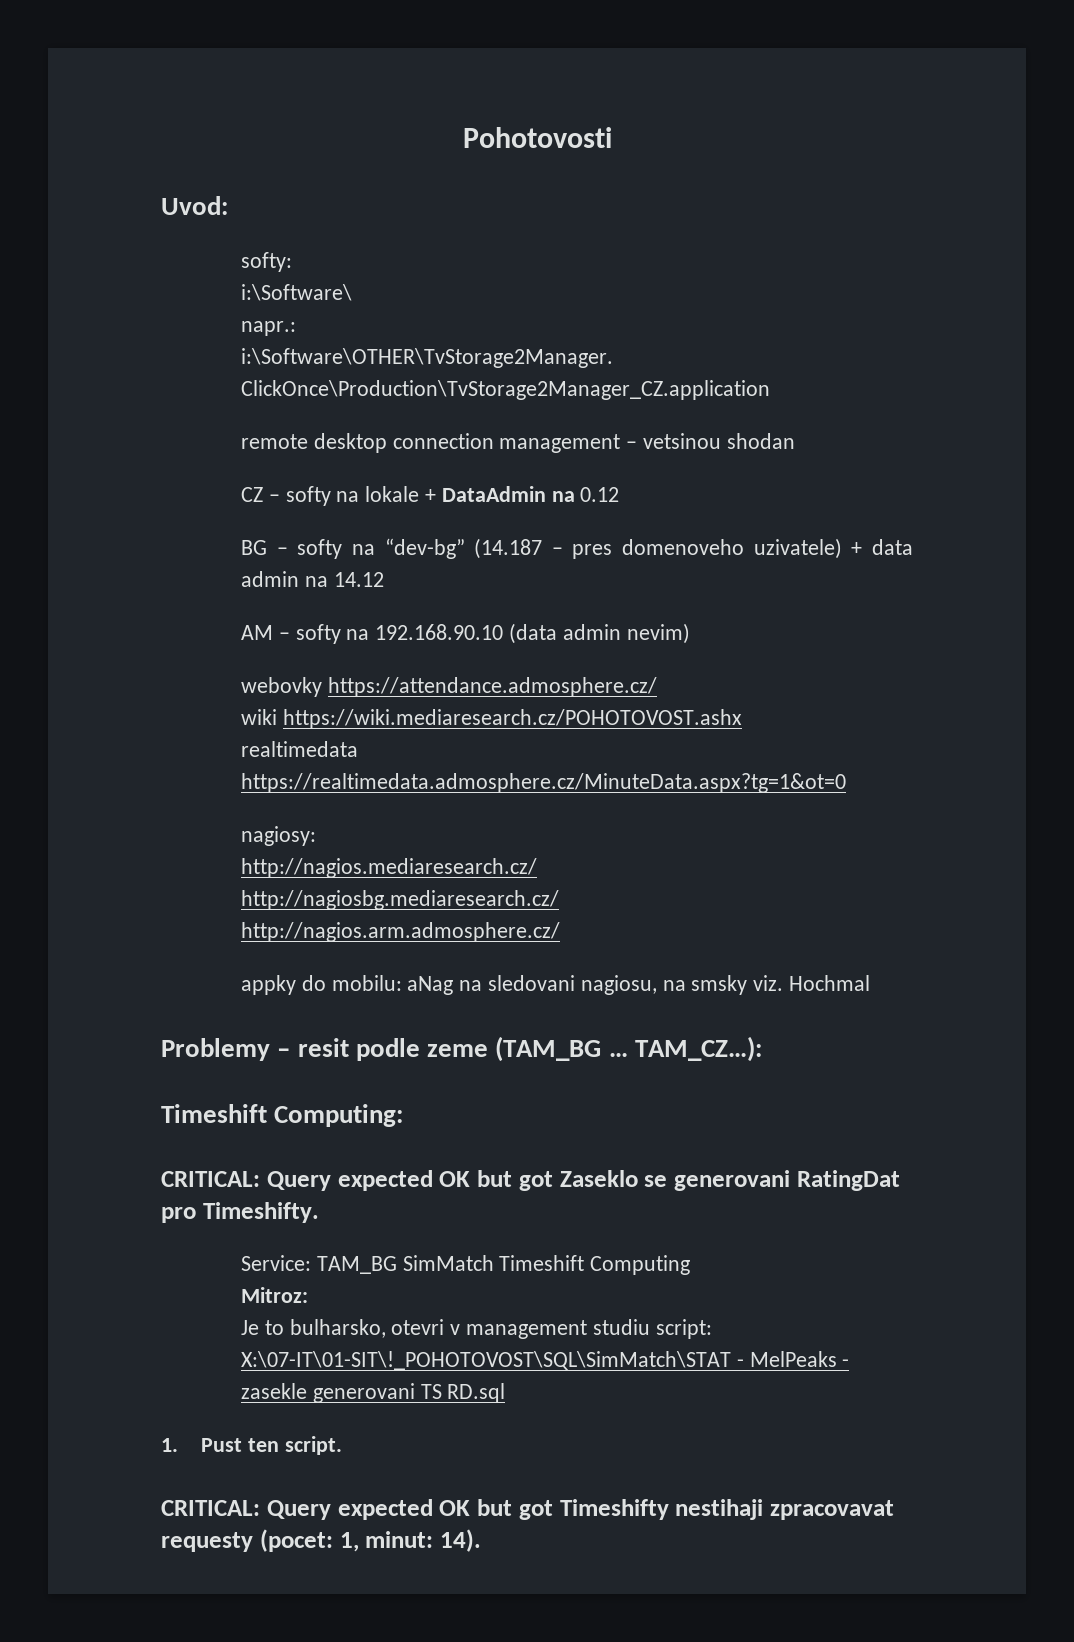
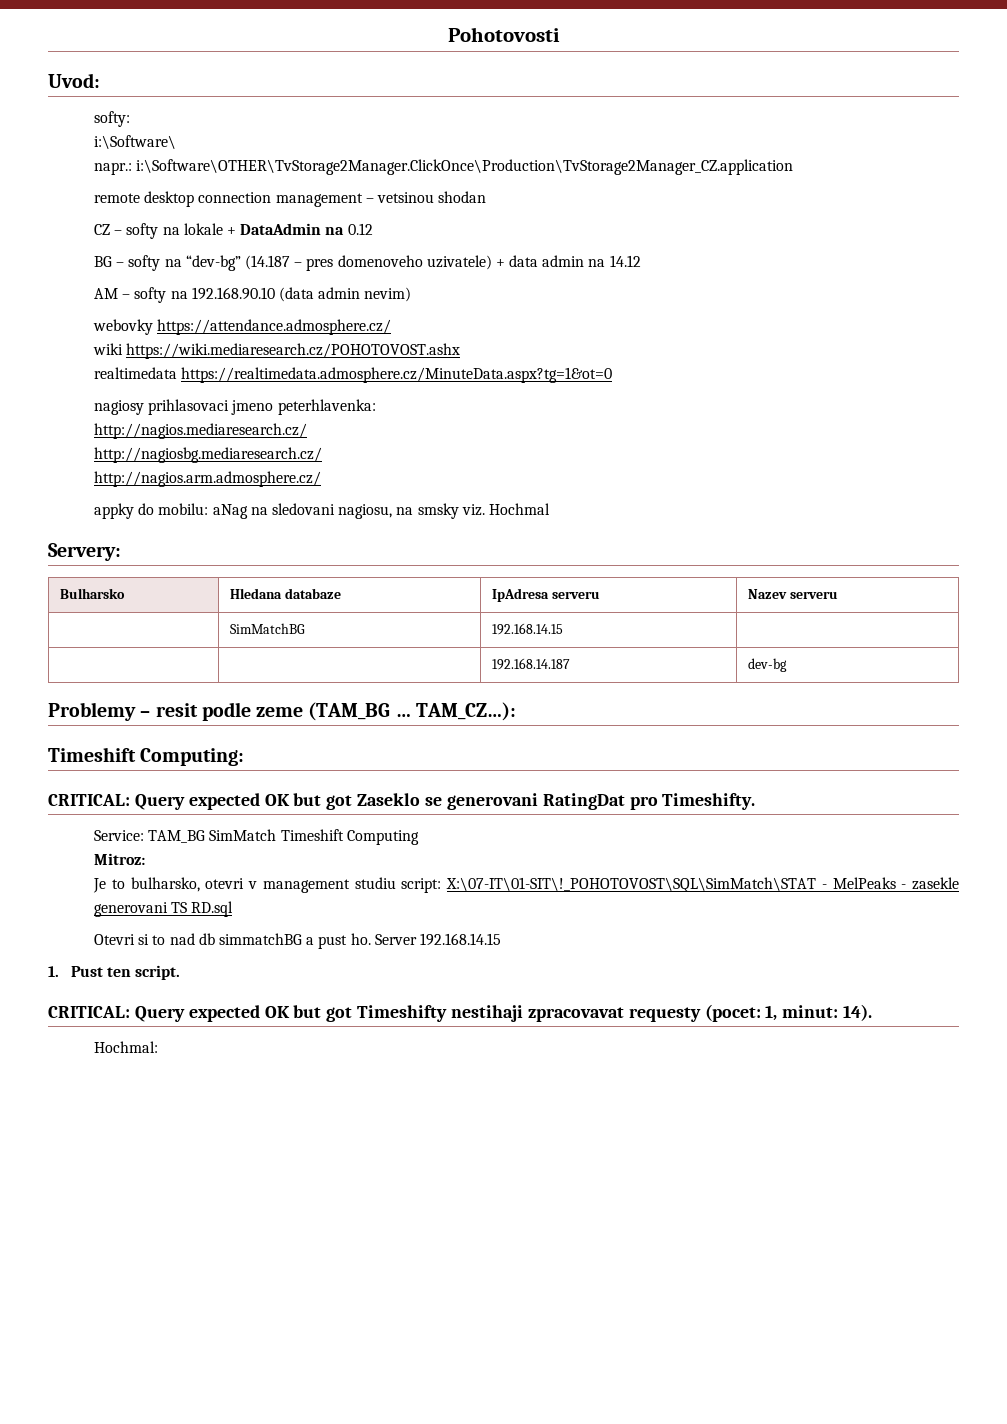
[240,826,316,846] nagiosy: -> [94,399,376,415] nagiosy prihlasovaci jmeno peterhlavenka:
(871, 983) none -> [48,543,121,561] [59,588,125,599] [229,588,341,599] [491,588,600,602] [747,589,838,599] [229,623,305,634] [491,623,563,635] [491,658,570,670] [747,658,787,672] // Servery: // Bulharsko | Hledana databaze | IpAdresa serveru | Nazev serveru // | SimMatchBG | 192.168.14.15 | // | | 192.168.14.187 | dev-bg
(506, 1393) none -> [94,933,501,949] // Otevri si to nad db simmatchBG a pust ho. Server 192.168.14.15
(481, 1540) none -> [94,1041,159,1053] // Hochmal:

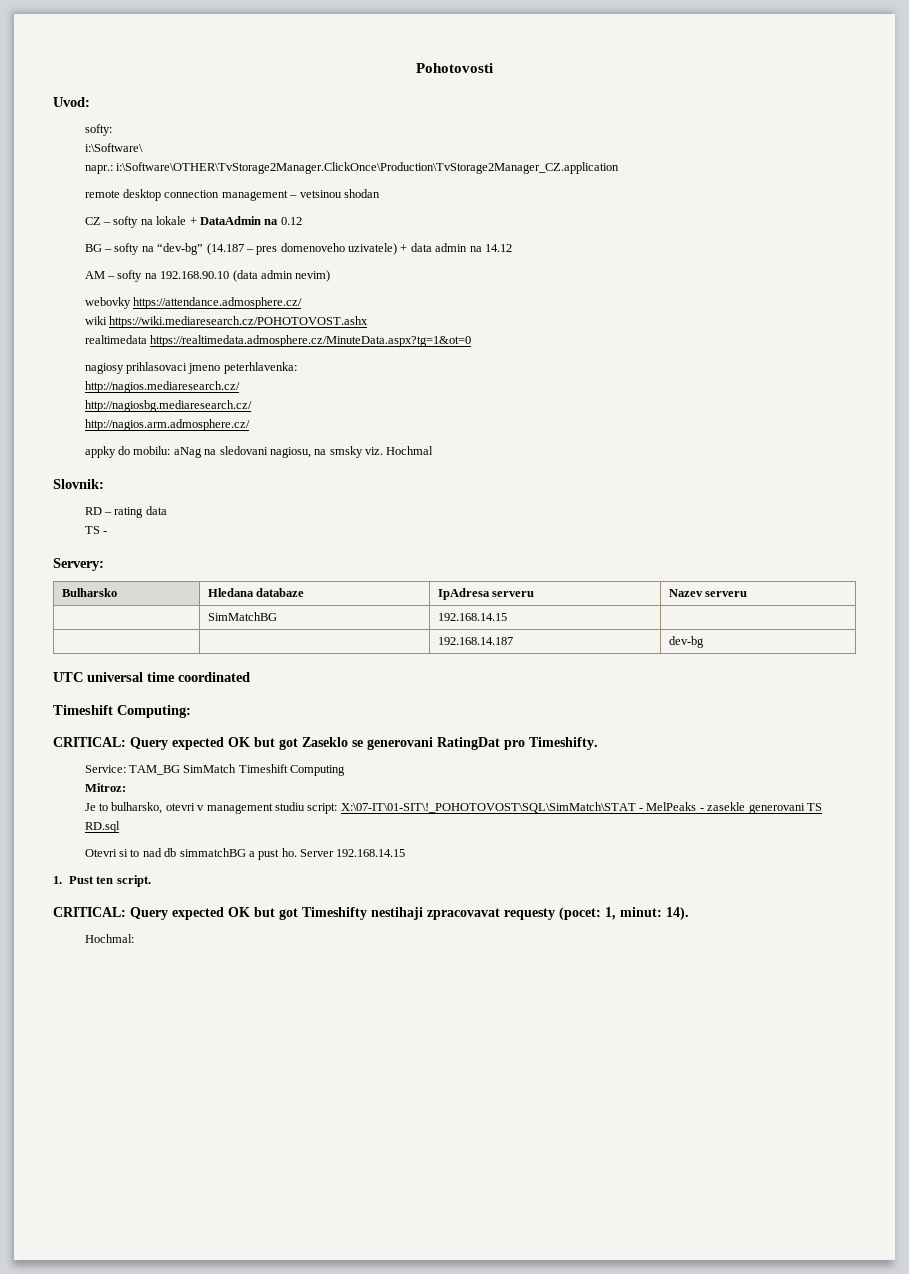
(550, 509) none -> [53,479,104,489] [84,506,167,518] [84,526,108,534] // Slovnik: // RD – rating data // TS -
[48,702,516,721] Problemy – resit podle zeme (TAM_BG … TAM_CZ…): -> [53,672,250,682] UTC universal time coordinated

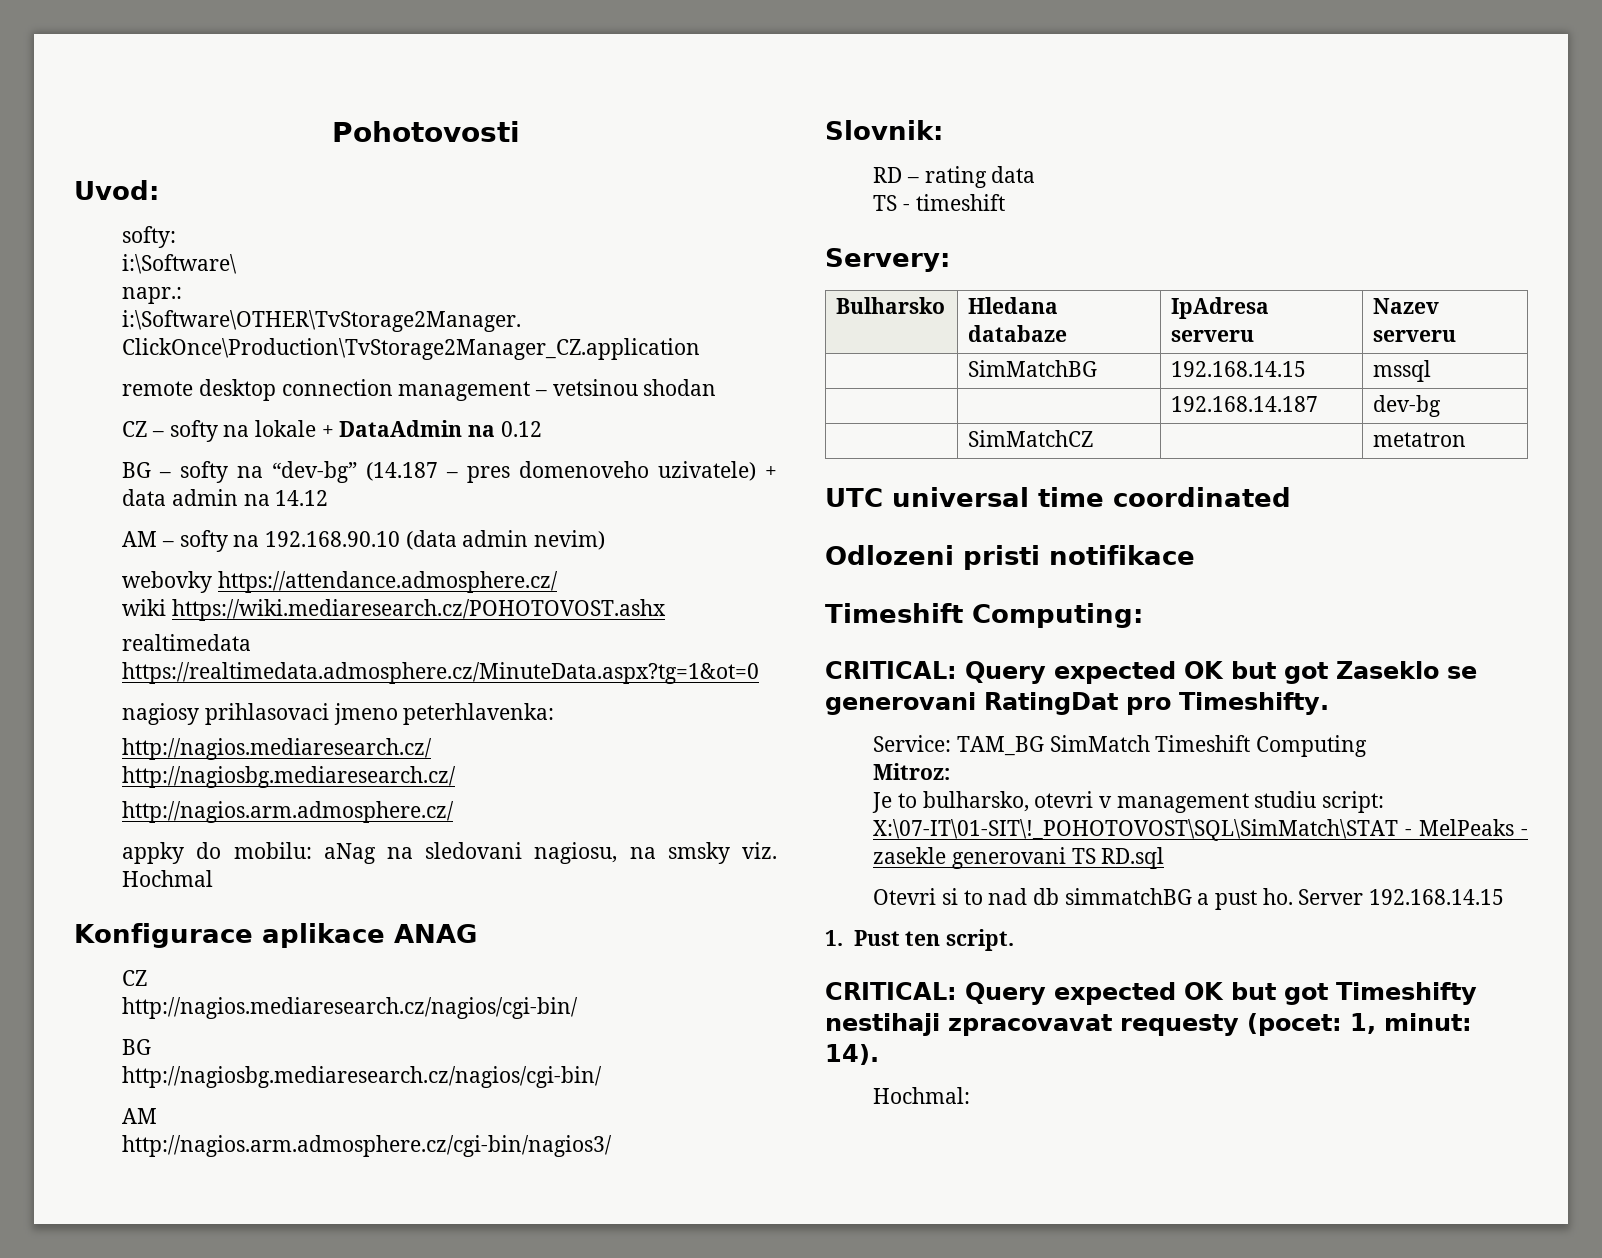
(434, 450) none -> [74,923,477,948] [122,970,148,986] [122,997,579,1019] [122,1039,152,1055] [122,1066,603,1088] [122,1108,158,1124] [122,1135,613,1157] // Konfigurace aplikace ANAG // CZ // http://nagios.mediaresearch.cz/nagios/cgi-bin/ // BG // http://nagiosbg.mediaresearch.cz/nagios/cgi-bin/ // AM // http://nagios.arm.admosphere.cz/cgi-bin/nagios3/
(108, 532) none -> [915,194,1005,211] timeshift
(507, 617) none -> [1373,360,1432,382] mssql
(704, 642) none -> [968,430,1094,447] [1373,432,1467,447] // | SimMatchCZ | | metatron
(250, 677) none -> [825,545,1195,570] // Odlozeni pristi notifikace

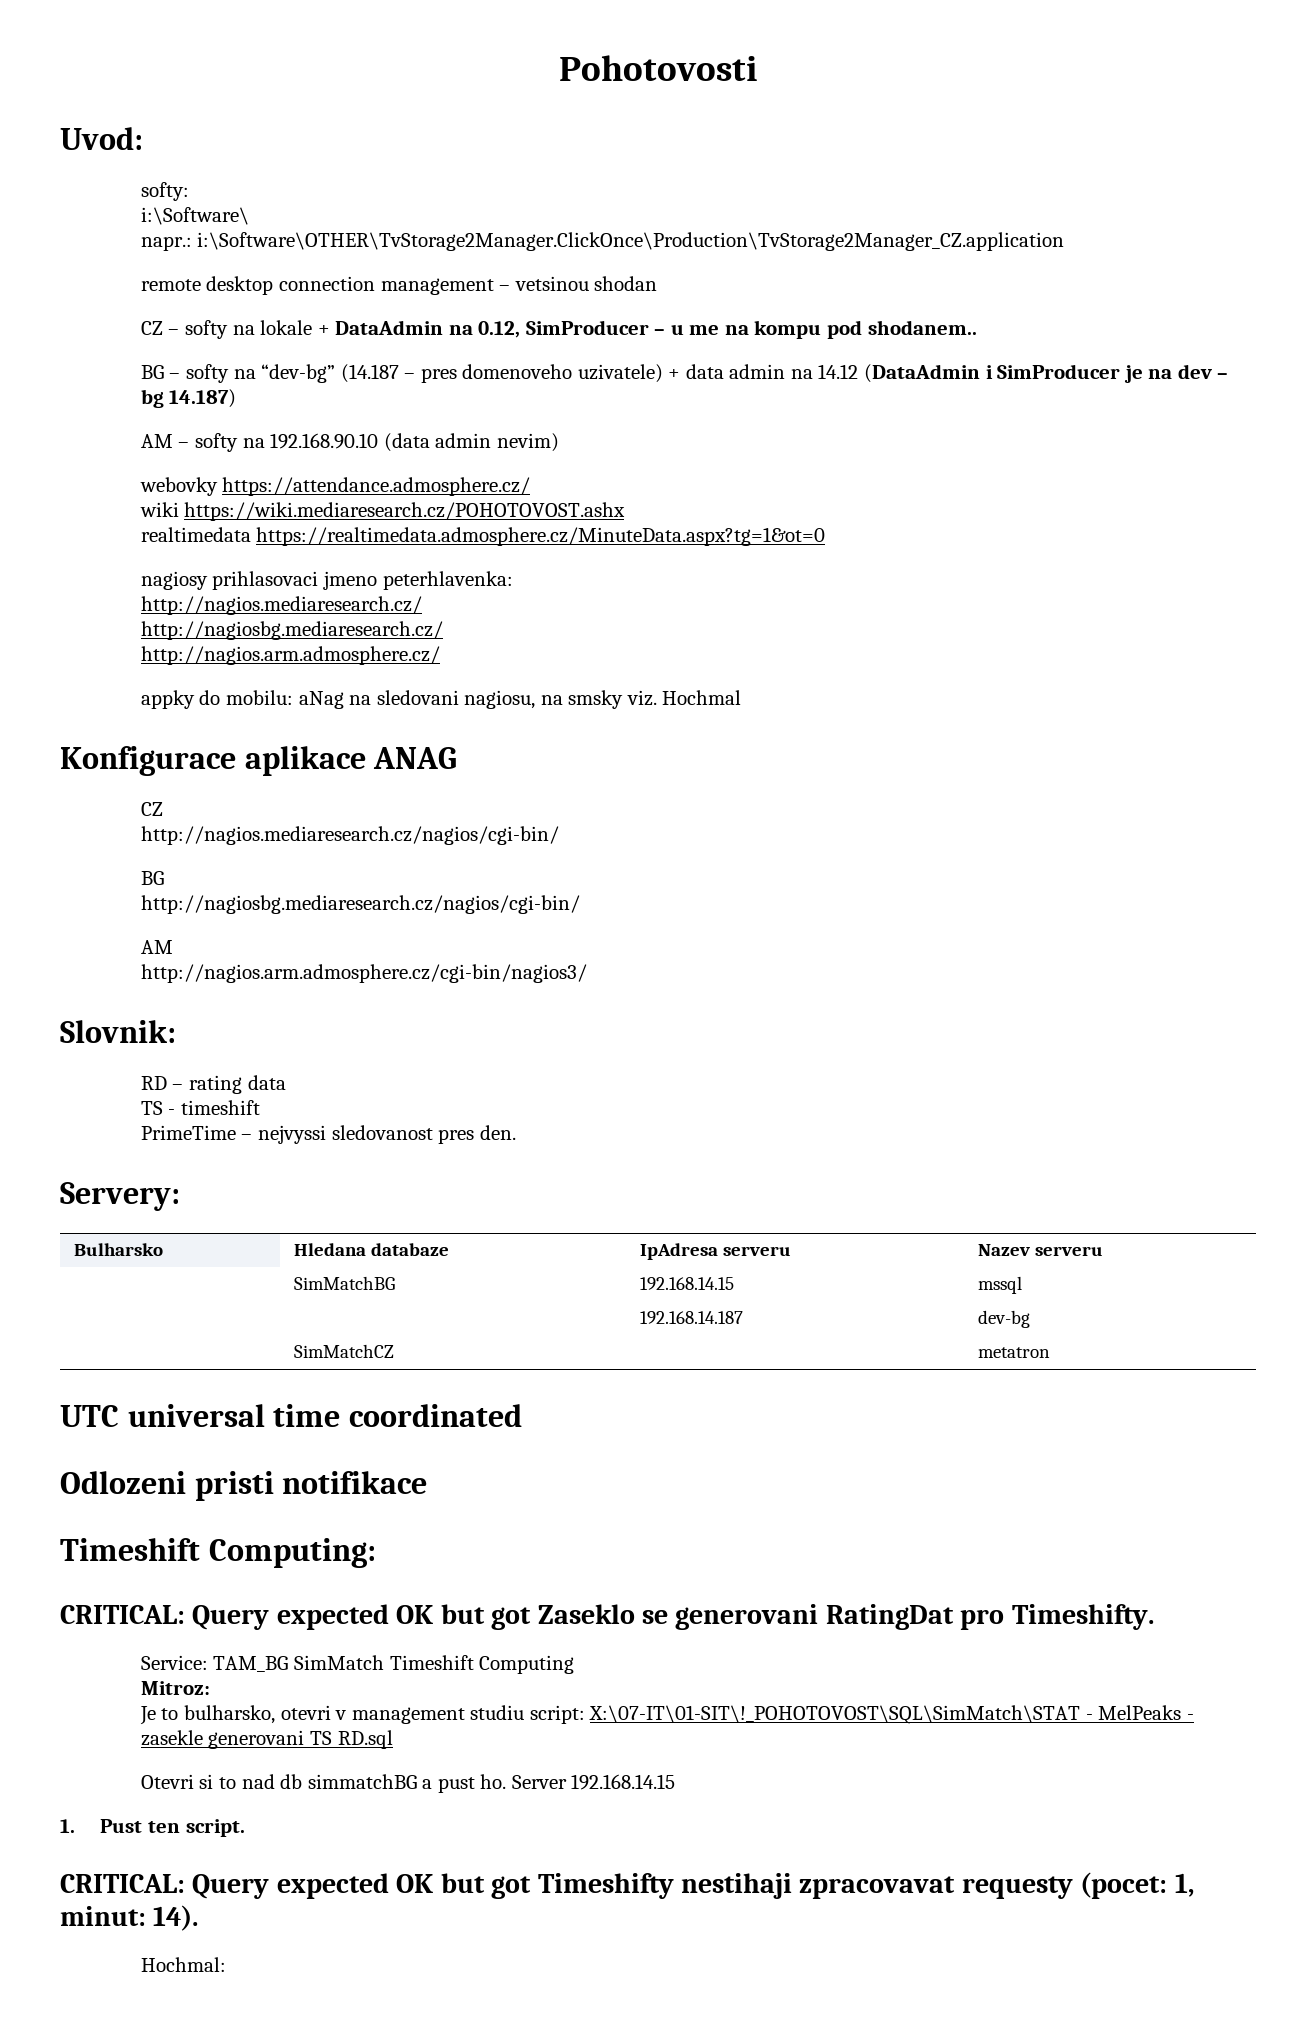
[500,421,542,437] 0.12 -> [478,320,977,339] 0.12, SimProducer – u me na kompu pod shodanem..
(329, 498) none -> [863,364,1229,383] [140,389,237,408] (DataAdmin i SimProducer je na dev – bg 14.187)
(1005, 202) none -> [140,1125,516,1144] // PrimeTime – nejvyssi sledovanost pres den.

